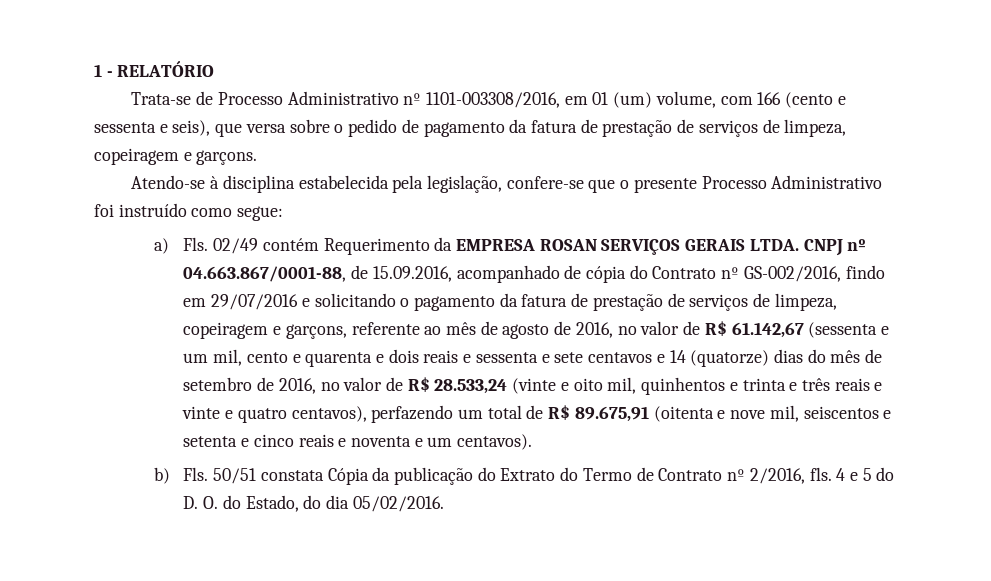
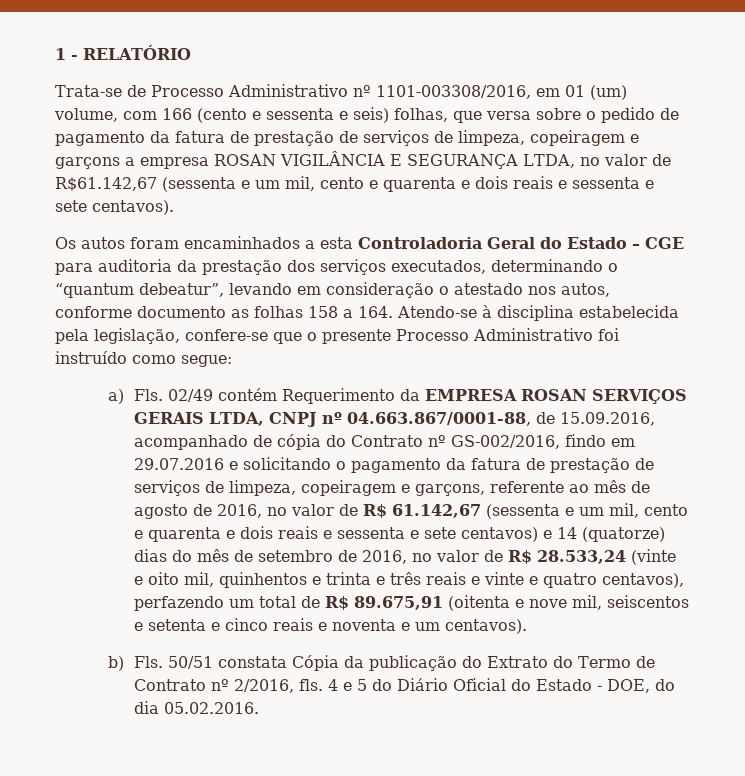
[172,120,211,136] seis), -> [353,107,448,123] seis) folhas,
[196,150,258,165] garçons. // -> [55,151,671,169] [55,176,654,192] [55,200,174,215] [55,236,684,249] [55,259,618,275] [55,282,610,298] [55,306,393,318] garçons a empresa ROSAN VIGILÂNCIA E SEGURANÇA LTDA, no valor de R$61.142,67 (sessenta e um mil, cento e quarenta e dois reais e sessenta e sete centavos). // Os autos foram encaminhados a esta Controladoria Geral do Estado – CGE para auditoria da prestação dos serviços executados, determinando o “quantum debeatur”, levando em consideração o atestado nos autos, conforme documento as folhas 158 a 164.
[749,239,799,251] LTDA. -> [209,412,265,426] LTDA,
[211,294,299,310] 29/07/2016 -> [134,458,225,470] 29.07.2016
[588,352,653,363] centavos -> [461,527,539,542] centavos)
[183,495,299,512] D. O. do Estado, -> [397,678,651,693] Diário Oficial do Estado - DOE,
[352,496,444,512] 05/02/2016. -> [164,702,260,714] 05.02.2016.

